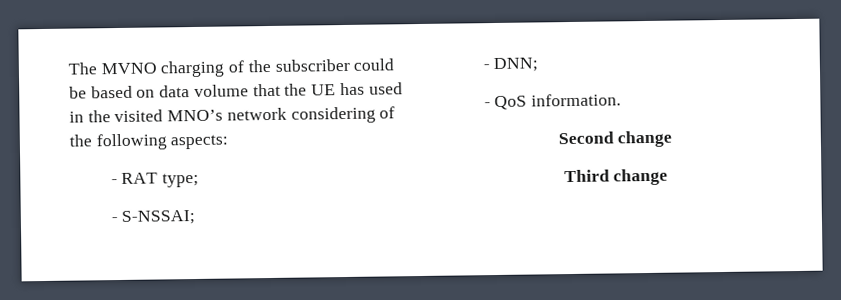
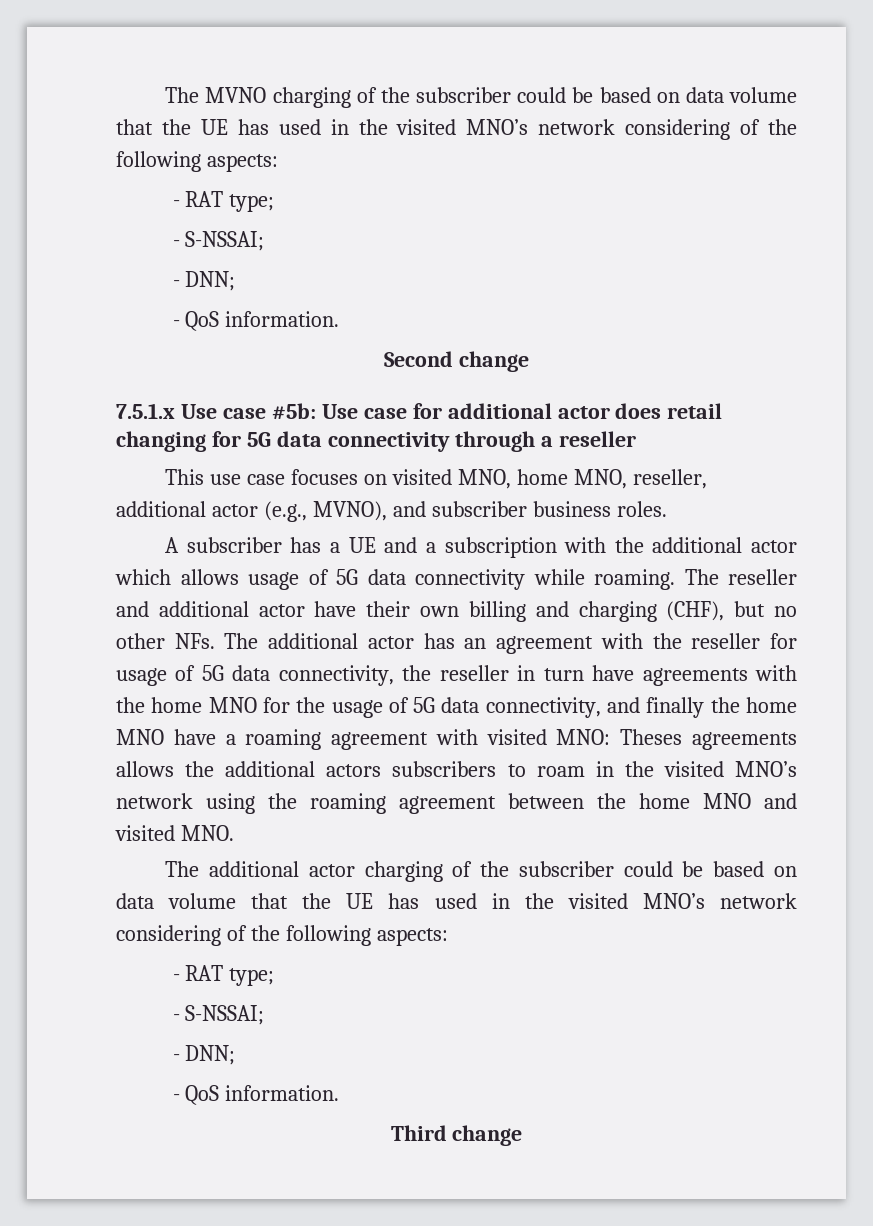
(673, 139) none -> [116,403,723,420] [116,431,636,452] [165,469,707,489] [116,501,667,522] [165,537,797,558] [115,569,797,590] [116,601,798,622] [116,633,798,654] [116,665,797,686] [116,697,797,718] [116,729,797,750] [116,761,798,777] [116,793,797,814] [115,825,234,841] [165,861,797,882] [116,893,797,909] [116,925,448,946] [172,965,275,986] [172,1005,265,1025] [172,1045,236,1065] [172,1085,340,1105] // 7.5.1.x Use case #5b: Use case for additional actor does retail changing for 5G data connectivity through a reseller // This use case focuses on visited MNO, home MNO, reseller, additional actor (e.g., MVNO), and subscriber business roles. // A subscriber has a UE and a subscription with the additional actor which allows usage of 5G data connectivity while roaming. The reseller and additional actor have their own billing and charging (CHF), but no other NFs. The additional actor has an agreement with the reseller for usage of 5G data connectivity, the reseller in turn have agreements with the home MNO for the usage of 5G data connectivity, and finally the home MNO have a roaming agreement with visited MNO: Theses agreements allows the additional actors subscribers to roam in the visited MNO’s network using the roaming agreement between the home MNO and visited MNO. // The additional actor charging of the subscriber could be based on data volume that the UE has used in the visited MNO’s network considering of the following aspects: // - RAT type; // - S-NSSAI; // - DNN; // - QoS information.

